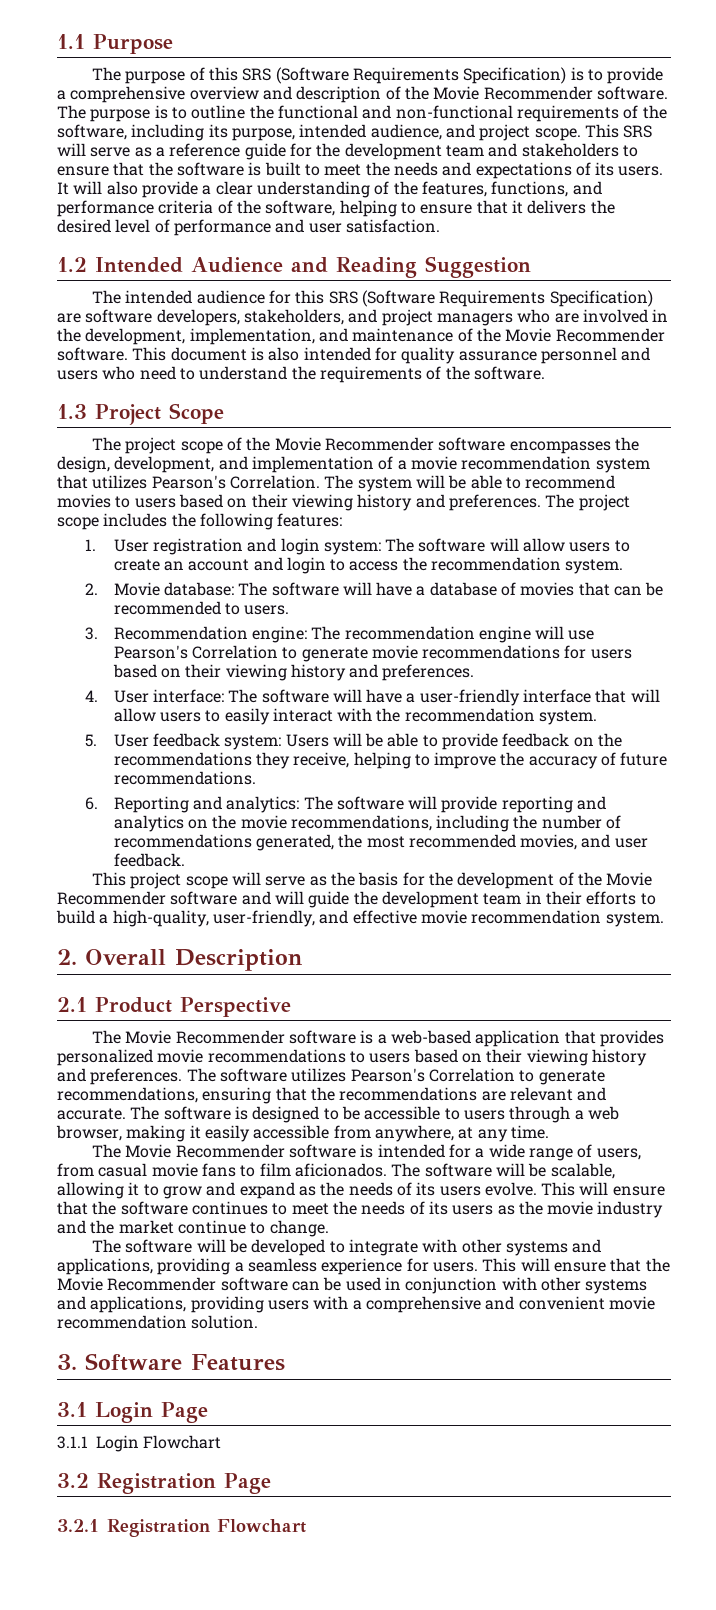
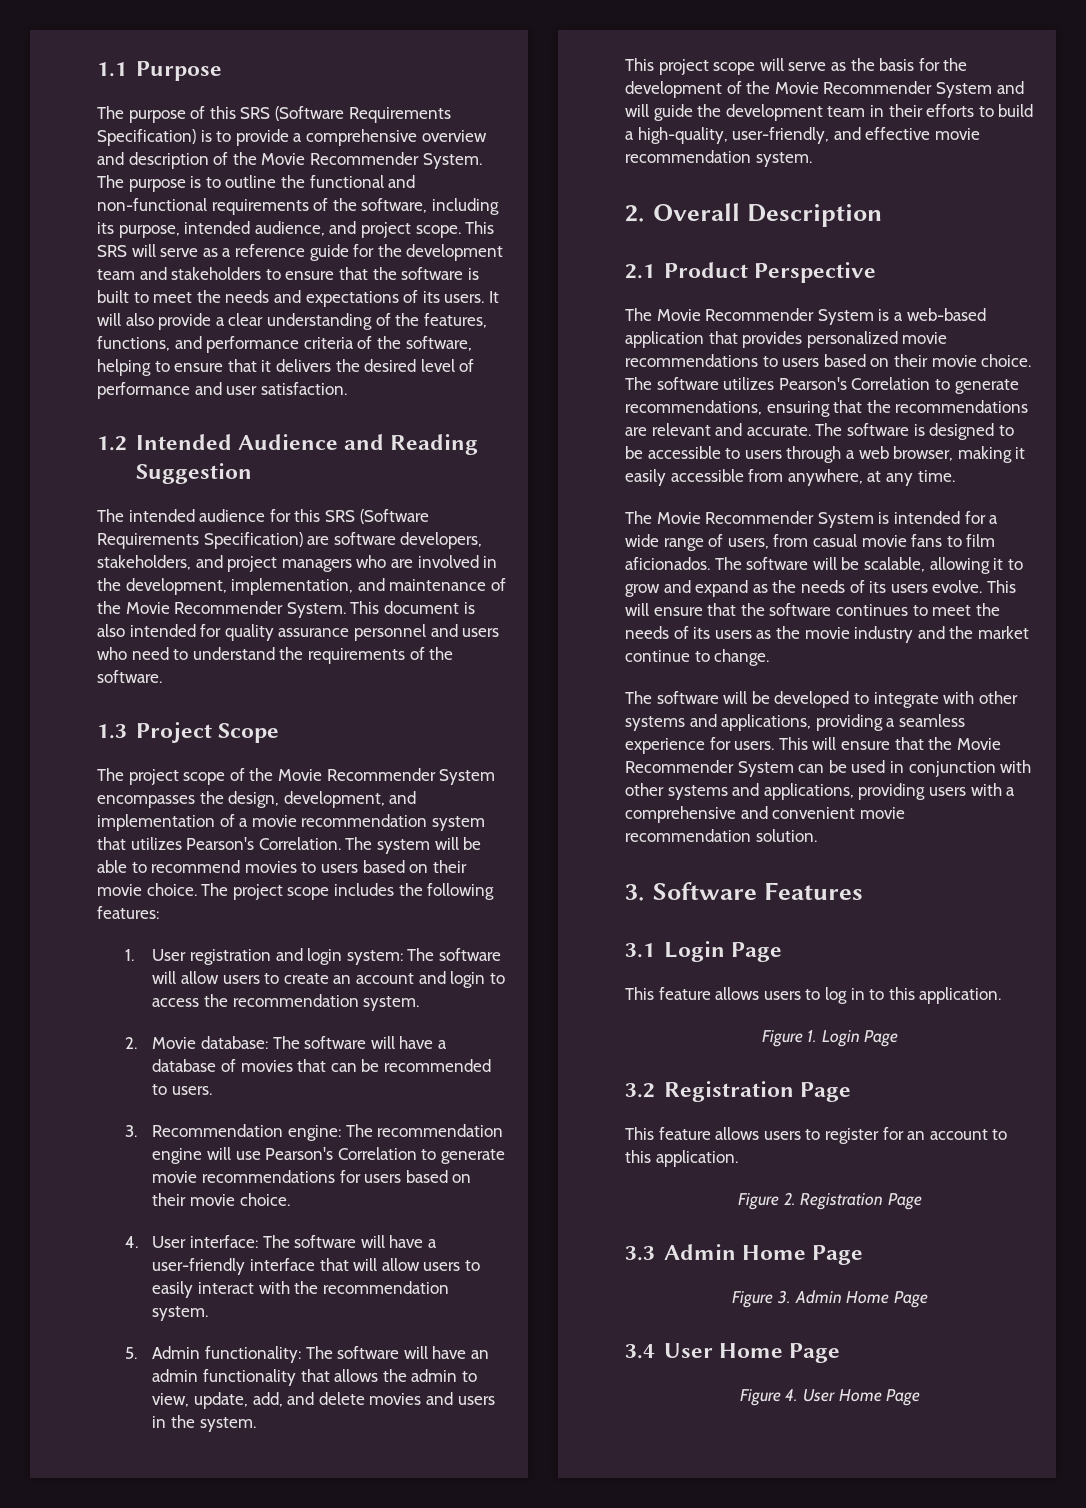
[596,86,668,100] software. -> [422,153,482,169] System.
[57,347,128,361] software. -> [286,602,346,618] System.
[438,437,506,451] software -> [439,769,496,785] System
[291,494,541,511] viewing history and preferences. -> [97,883,197,896] movie choice.
[225,664,475,681] viewing history and preferences. -> [190,1193,290,1206] movie choice.
[113,733,623,750] [113,752,668,769] [113,771,256,785] [85,796,607,813] [113,815,622,832] [113,834,648,851] [113,853,185,867] User feedback system: Users will be able to provide feedback on the recommendations they receive, helping to improve the accuracy of future recommendations. // 6. Reporting and analytics: The software will provide reporting and analytics on the movie recommendations, including the number of recommendations generated, the most recommended movies, and user feedback. -> [152,1346,490,1363] [152,1369,478,1386] [152,1392,495,1409] [152,1415,256,1432] Admin functionality: The software will have an admin functionality that allows the admin to view, update, add, and delete movies and users in the system.
[170,891,238,905] software -> [935,82,992,98] System
[289,1030,357,1044] software -> [817,309,874,325] System
[526,1049,647,1066] [57,1068,183,1085] viewing history and preferences. -> [931,354,1032,367] movie choice.
[289,1144,357,1158] software -> [817,512,874,528] System
[220,1277,288,1291] software -> [737,761,794,777] System
[57,1435,222,1452] [57,1473,271,1494] [57,1519,306,1537] 3.1.1 Login Flowchart // 3.2 Registration Page // 3.2.1 Registration Flowchart -> [625,987,1002,1004] [761,1030,899,1047] [625,1081,851,1102] [625,1127,1008,1144] [625,1150,738,1167] [738,1192,922,1210] [625,1244,863,1265] [732,1290,928,1308] [625,1343,840,1363] [739,1389,921,1406] This feature allows users to log in to this application. // Figure 1. Login Page // 3.2 Registration Page // This feature allows users to register for an account to this application. // Figure 2. Registration Page // 3.3 Admin Home Page // Figure 3. Admin Home Page // 3.4 User Home Page // Figure 4. User Home Page

